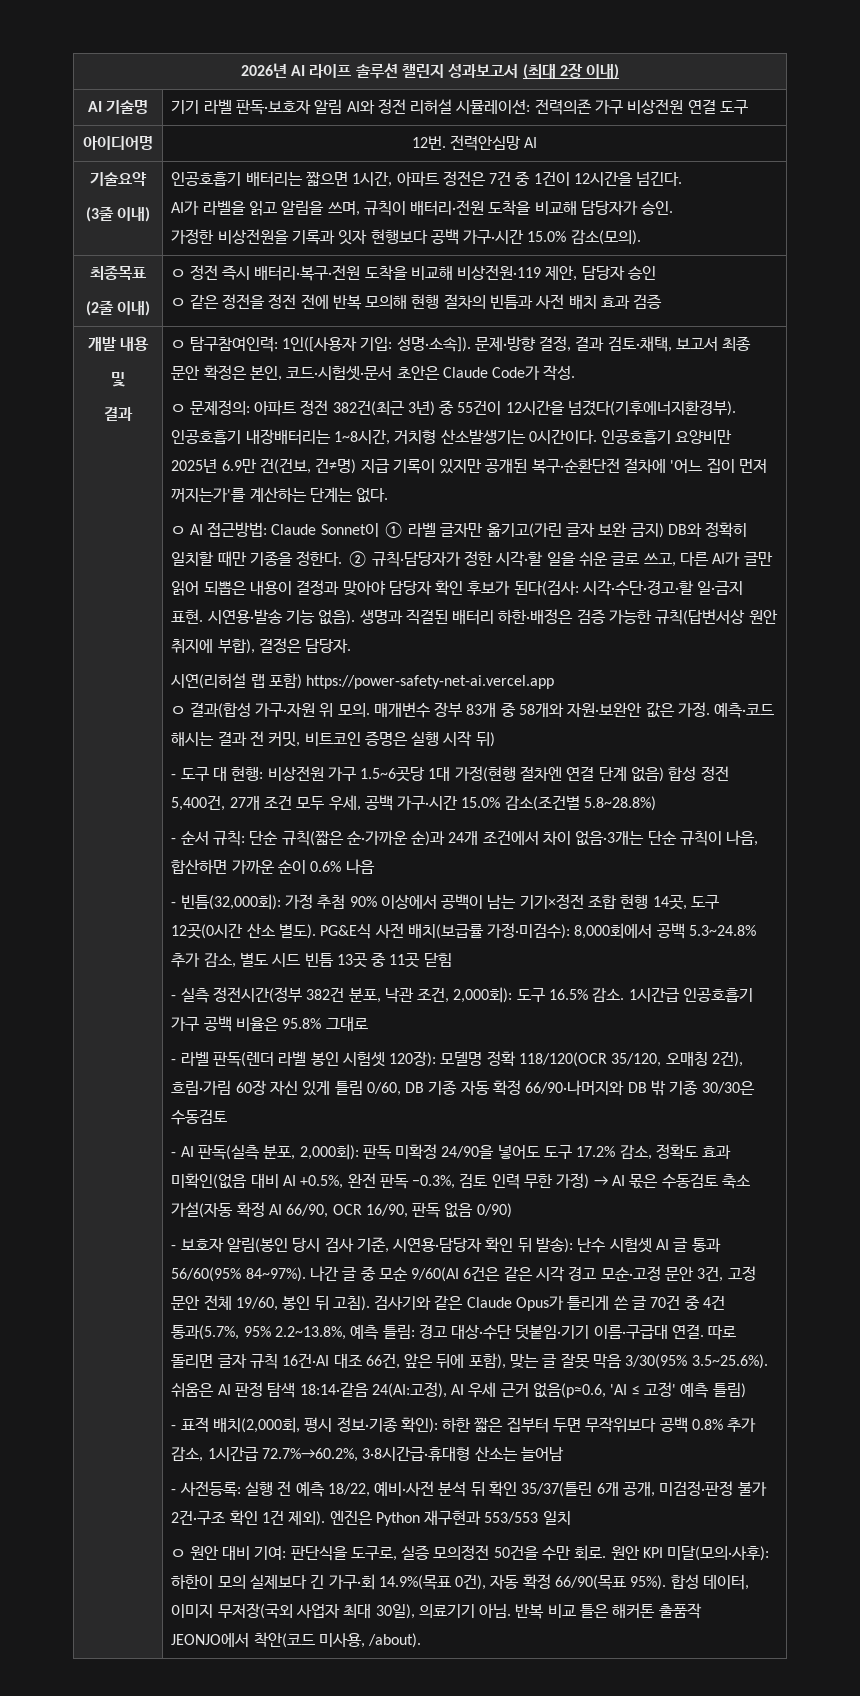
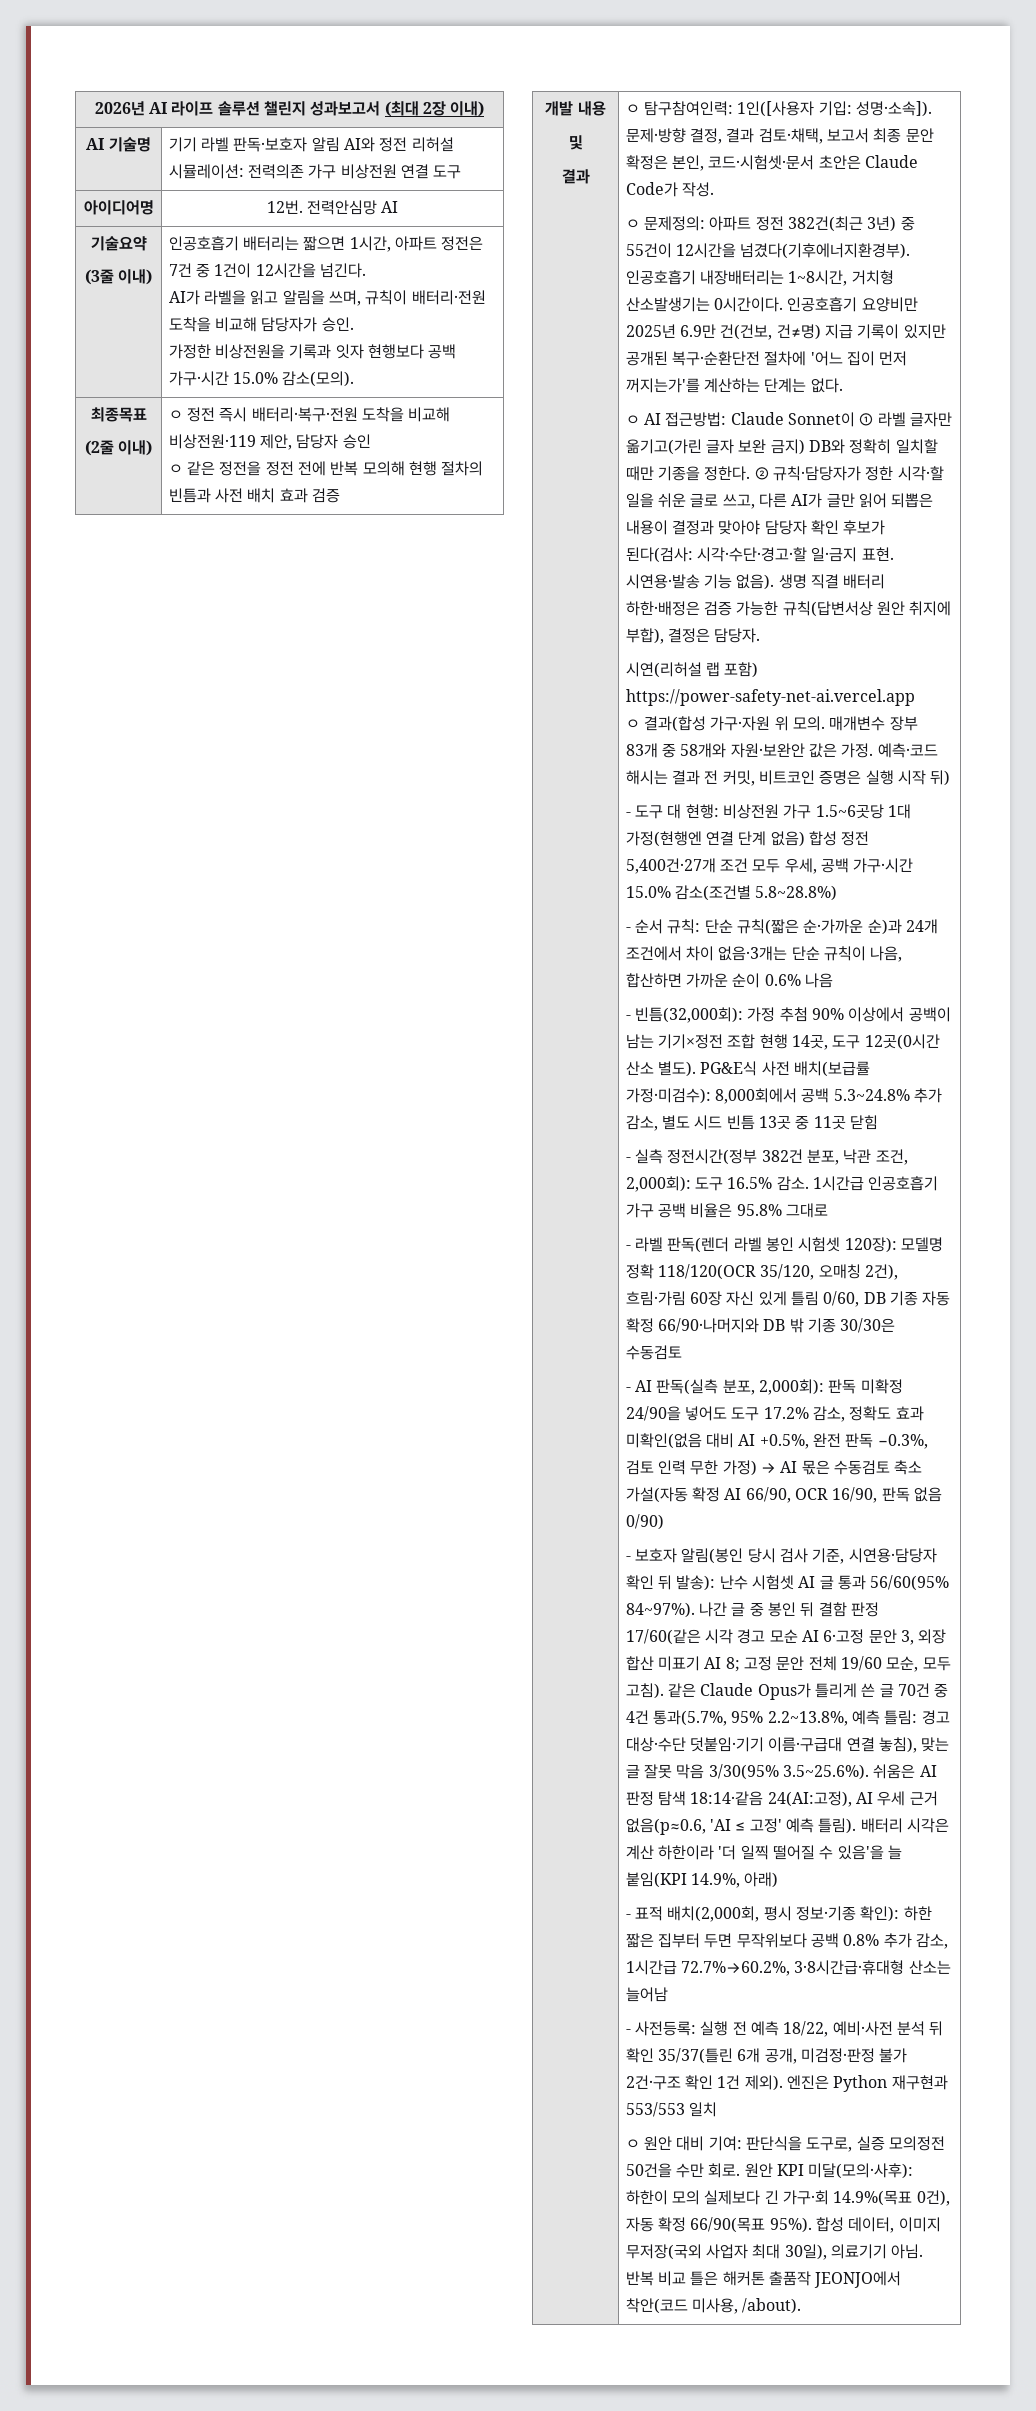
[359,609,448,625] 생명과 직결된 -> [778,574,840,589] 생명 직결
[454,766,563,782] 가정(현행 절차엔 -> [625,831,702,847] 가정(현행엔
[171,795,260,811] 5,400건, 27개 -> [625,858,716,874] 5,400건·27개
[378,1266,756,1282] [171,1295,432,1311] 모순 9/60(AI 6건은 같은 시각 경고 모순·고정 문안 3건, 고정 문안 전체 19/60, 봉인 뒤 고침). 검사기와 -> [768,1602,880,1617] [625,1629,947,1645] [625,1656,951,1672] [625,1683,664,1699] 봉인 뒤 결함 판정 17/60(같은 시각 경고 모순 AI 6·고정 문안 3, 외장 합산 미표기 AI 8; 고정 문안 전체 19/60 모순, 모두 고침).
[672,1324,737,1340] [171,1353,506,1369] 연결. 따로 돌리면 글자 규칙 16건·AI 대조 66건, 앞은 뒤에 포함), -> [846,1737,918,1753] 연결 놓침),
[712,1382,746,1398] 틀림) -> [818,1818,950,1834] [625,1845,903,1860] [625,1872,779,1888] 틀림). 배터리 시각은 계산 하한이라 '더 일찍 떨어질 수 있음'을 늘 붙임(KPI 14.9%, 아래)

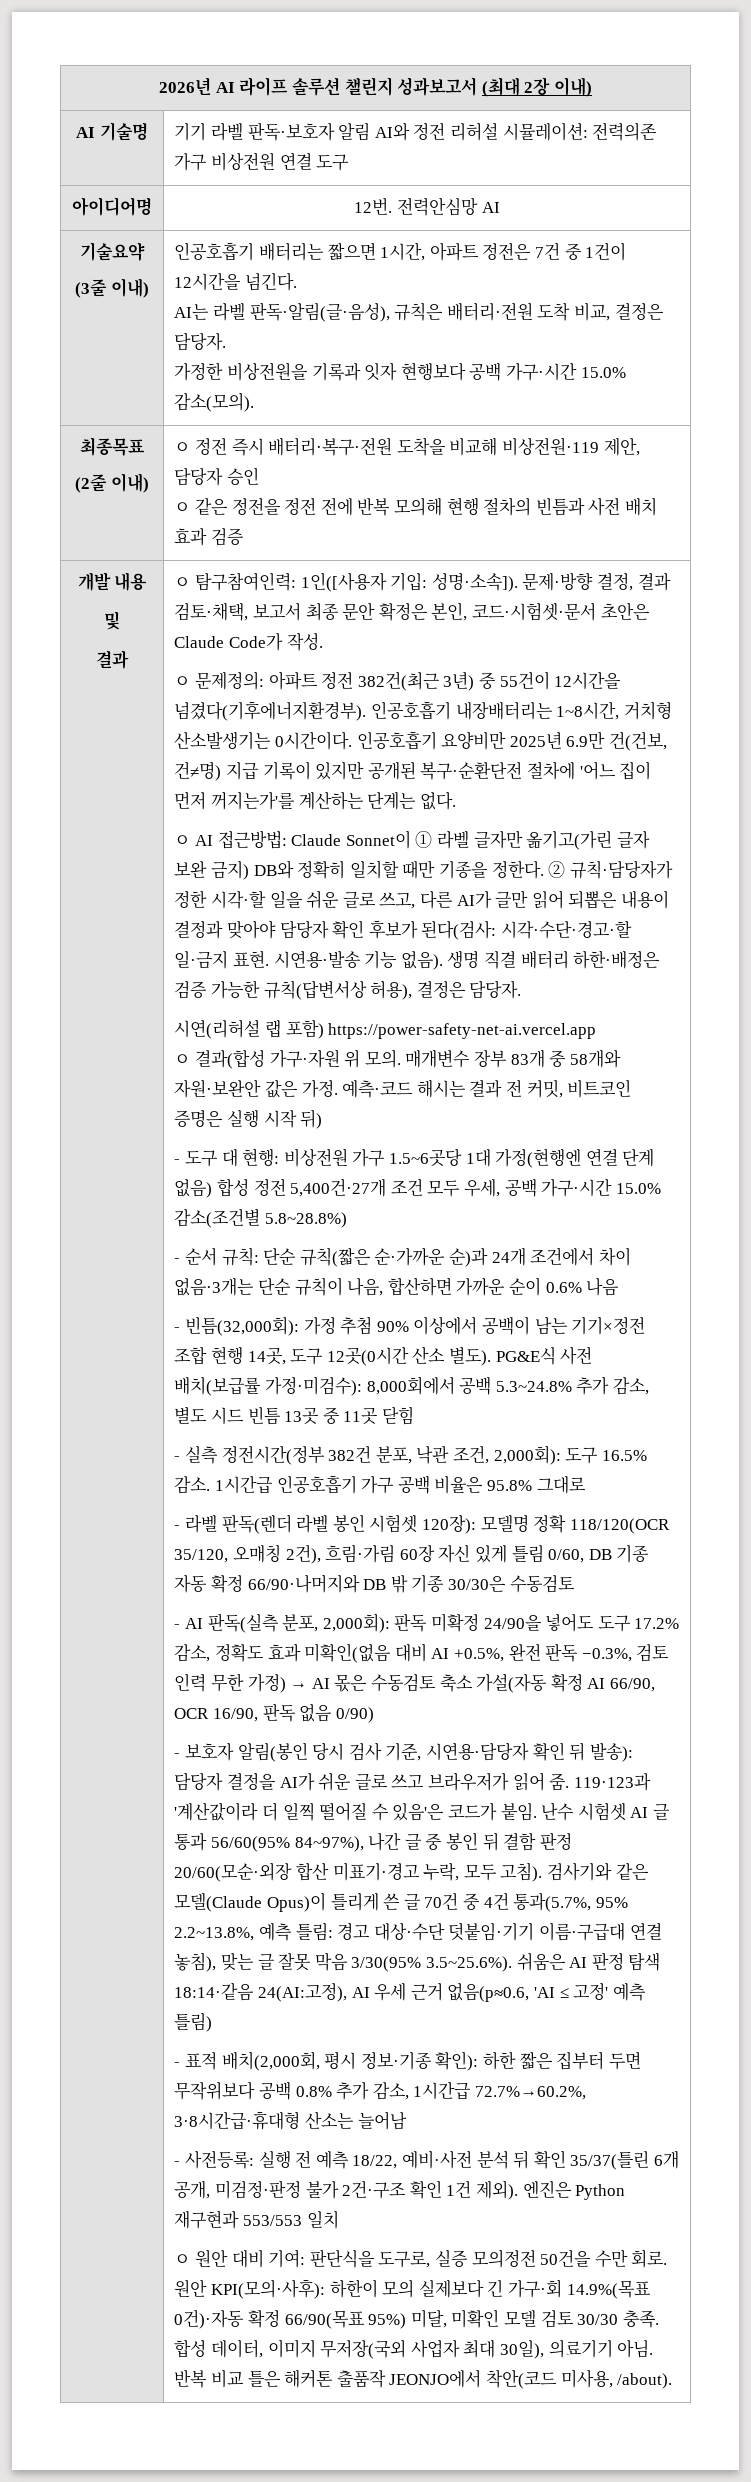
[168,290,486,306] [168,317,354,332] AI가 라벨을 읽고 알림을 쓰며, 규칙이 배터리·전원 도착을 비교해 담당자가 승인. -> [174,302,664,322] [174,332,227,351] AI는 라벨 판독·알림(글·음성), 규칙은 배터리·전원 도착 비교, 결정은 담당자.
[877,601,952,616] [625,628,664,644] 원안 취지에 부합), -> [370,980,413,1000] 허용),
(716, 1583) none -> [174,1772,651,1791] [174,1802,537,1821] 담당자 결정을 AI가 쉬운 글로 쓰고 브라우저가 읽어 줌. 119·123과 '계산값이라 더 일찍 떨어질 수 있음'은 코드가 붙임.
[625,1602,695,1618] 84~97%). -> [294,1836,364,1852] 84~97%),
[625,1629,947,1645] [625,1656,951,1672] [625,1683,811,1700] 17/60(같은 시각 경고 모순 AI 6·고정 문안 3, 외장 합산 미표기 AI 8; 고정 문안 전체 19/60 모순, 모두 고침). 같은 Claude Opus가 -> [174,1862,649,1882] [174,1892,326,1912] 20/60(모순·외장 합산 미표기·경고 누락, 모두 고침). 검사기와 같은 모델(Claude Opus)이
[818,1818,950,1834] [625,1845,903,1860] [625,1872,779,1888] 틀림). 배터리 시각은 계산 하한이라 '더 일찍 떨어질 수 있음'을 늘 붙임(KPI 14.9%, 아래) -> [174,2012,213,2032] 틀림)
[777,2163,914,2179] KPI 미달(모의·사후): -> [210,2279,325,2299] KPI(모의·사후):
[916,2190,950,2206] [625,2217,812,2233] 0건), 자동 확정 66/90(목표 95%). -> [174,2309,659,2329] 0건)·자동 확정 66/90(목표 95%) 미달, 미확인 모델 검토 30/30 충족.

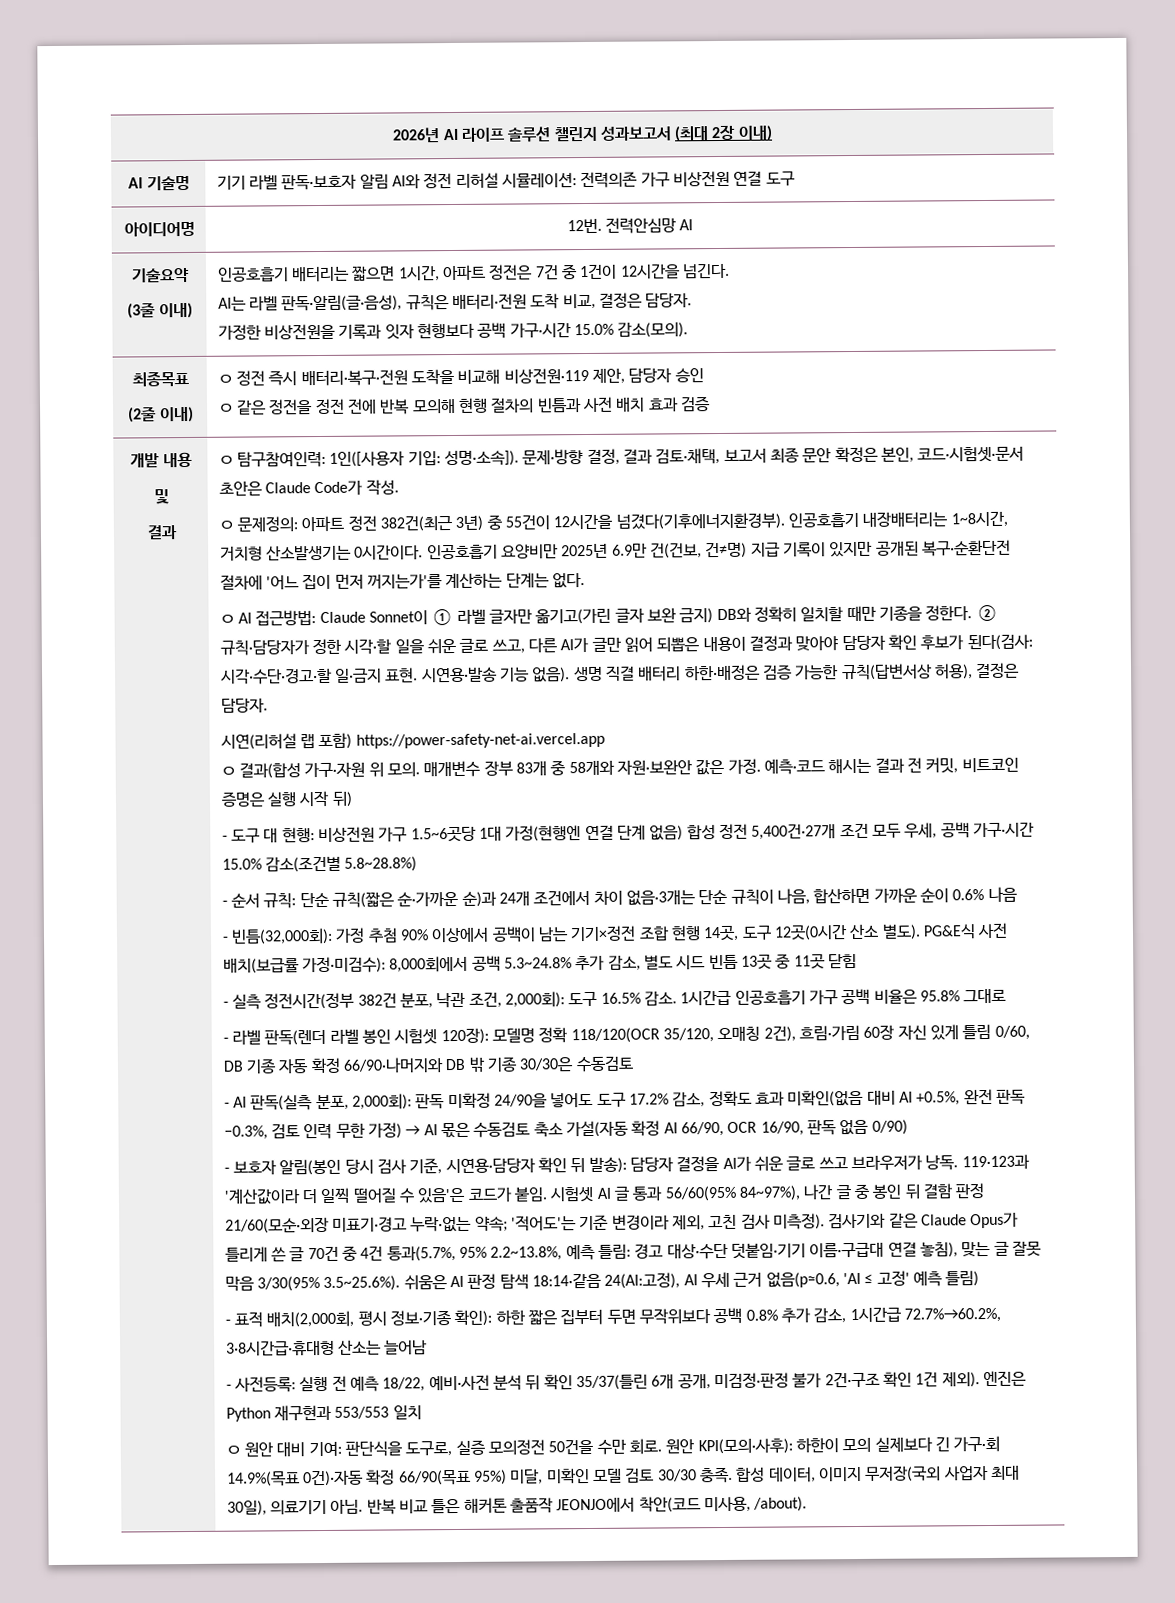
[512,1772,570,1791] 읽어 줌. -> [925,1155,959,1171] 낭독.
[541,1802,575,1821] 난수 -> (548, 1194) none
[174,1862,649,1882] [174,1892,326,1912] 20/60(모순·외장 합산 미표기·경고 누락, 모두 고침). 검사기와 같은 모델(Claude Opus)이 -> [224,1212,1020,1234] 21/60(모순·외장 미표기·경고 누락·없는 약속; '적어도'는 기준 변경이라 제외, 고친 검사 미측정). 검사기와 같은 Claude Opus가

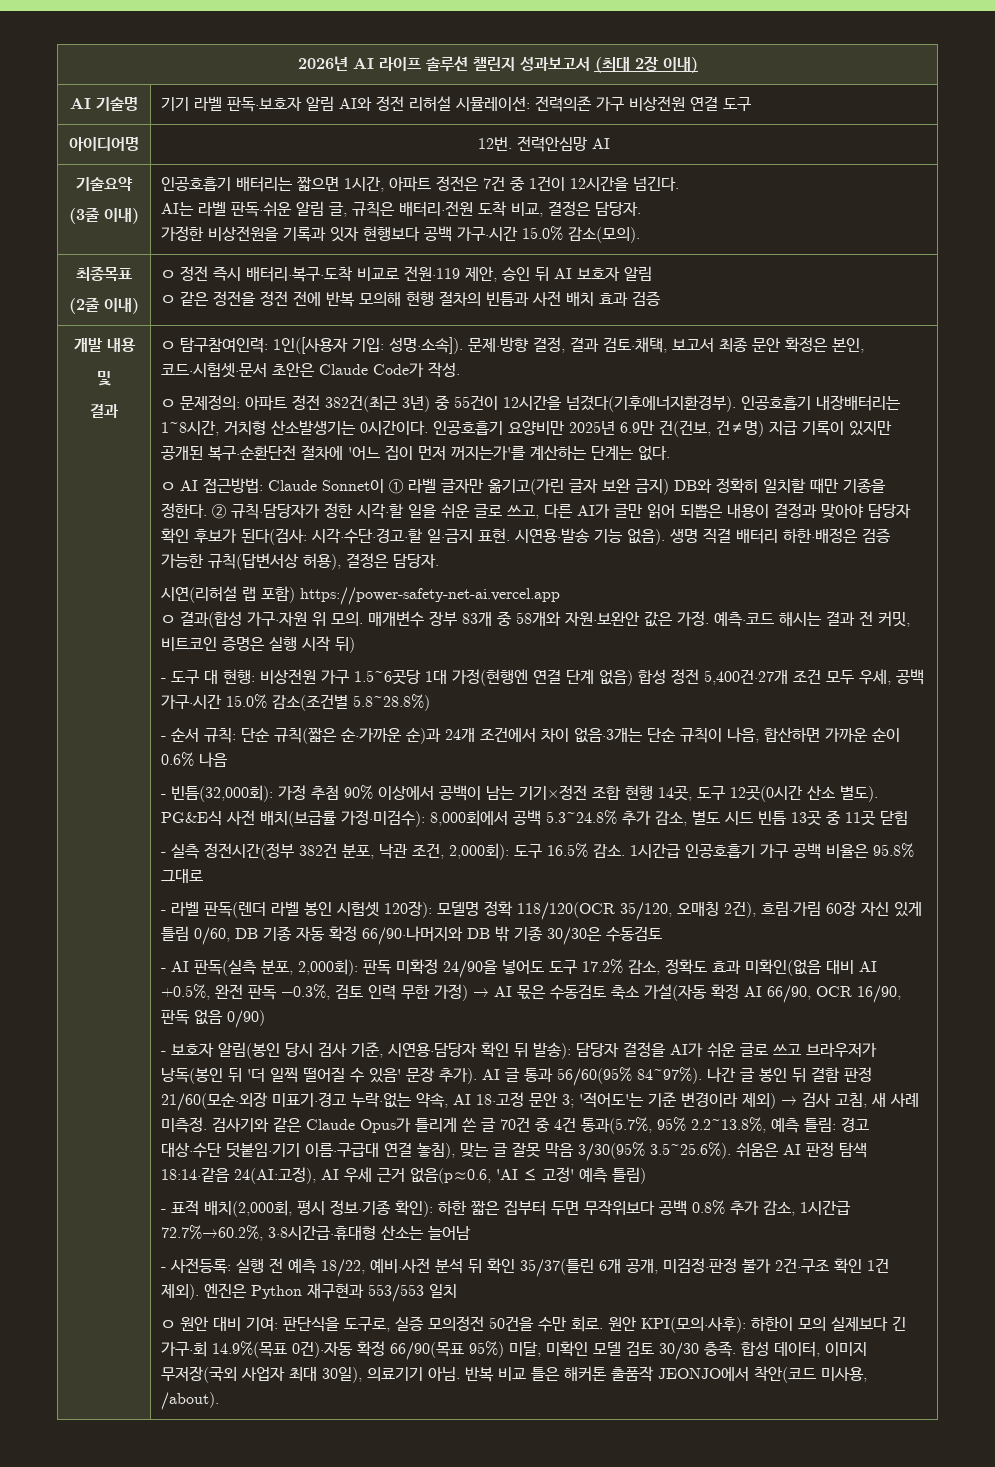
[281,294,403,312] 판독·알림(글·음성), -> [231,201,348,217] 판독·쉬운 알림 글,
[300,367,704,387] 배터리·복구·전원 도착을 비교해 비상전원·119 제안, 담당자 승인 -> [246,266,653,282] 배터리·복구·도착 비교로 전원·119 제안, 승인 뒤 AI 보호자 알림
[925,1154,1030,1171] [223,1186,595,1205] 낭독. 119·123과 '계산값이라 더 일찍 떨어질 수 있음'은 코드가 붙임. 시험셋 -> [161,1067,478,1084] 낭독(봉인 뒤 '더 일찍 떨어질 수 있음' 문장 추가).
[739,1185,801,1201] 84~97%), -> [637,1067,703,1084] 84~97%).
[853,1183,870,1200] 중 -> (756, 1075) none
[474,1213,826,1232] 약속; '적어도'는 기준 변경이라 제외, 고친 검사 미측정). -> [416,1092,920,1109] [161,1117,208,1133] 약속, AI 18·고정 문안 3; '적어도'는 기준 변경이라 제외) → 검사 고침, 새 사례 미측정.

